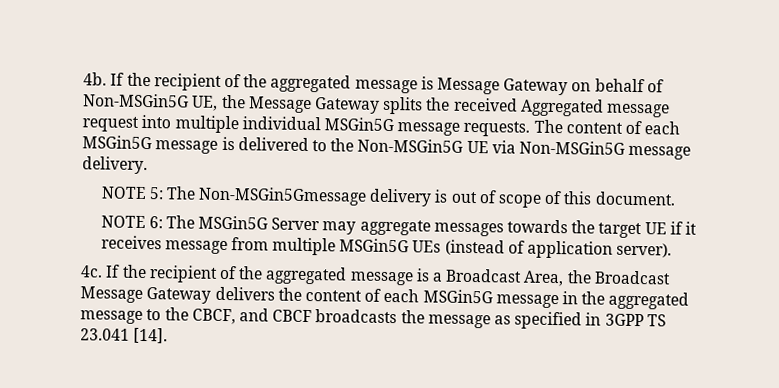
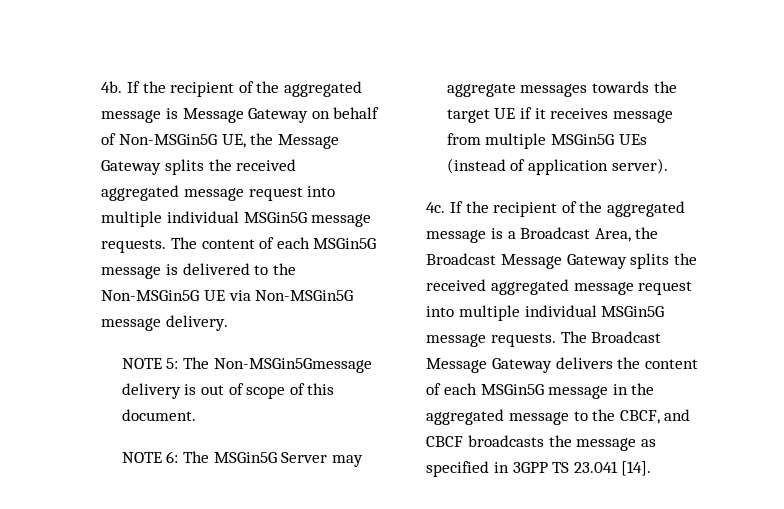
[519,98,604,117] Aggregated -> [101,185,180,201] aggregated
(212, 295) none -> [630,253,697,269] [426,279,693,295] [426,305,665,321] [426,331,662,347] [426,358,552,373] splits the received aggregated message request into multiple individual MSGin5G message requests. The Broadcast Message Gateway

